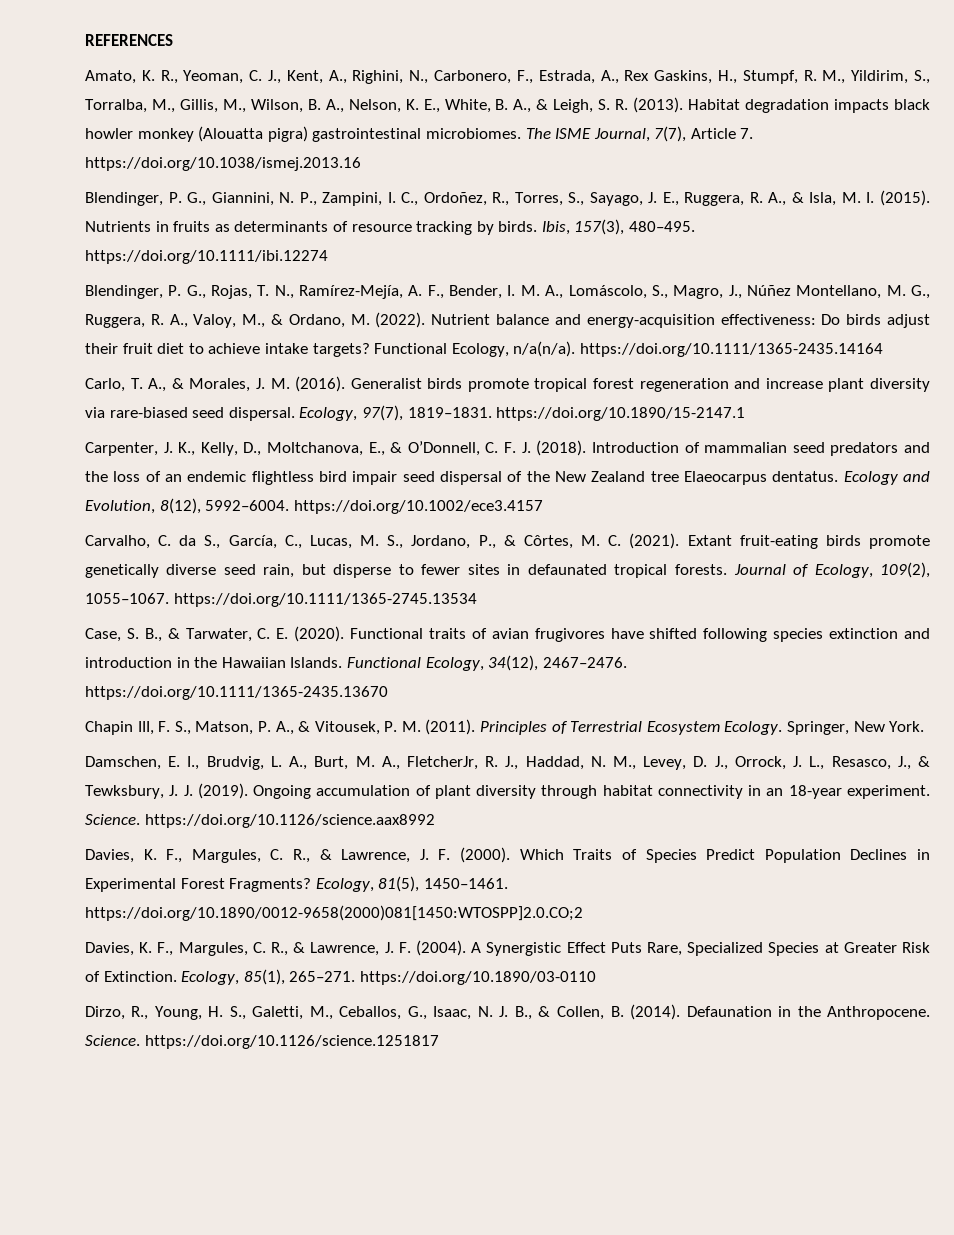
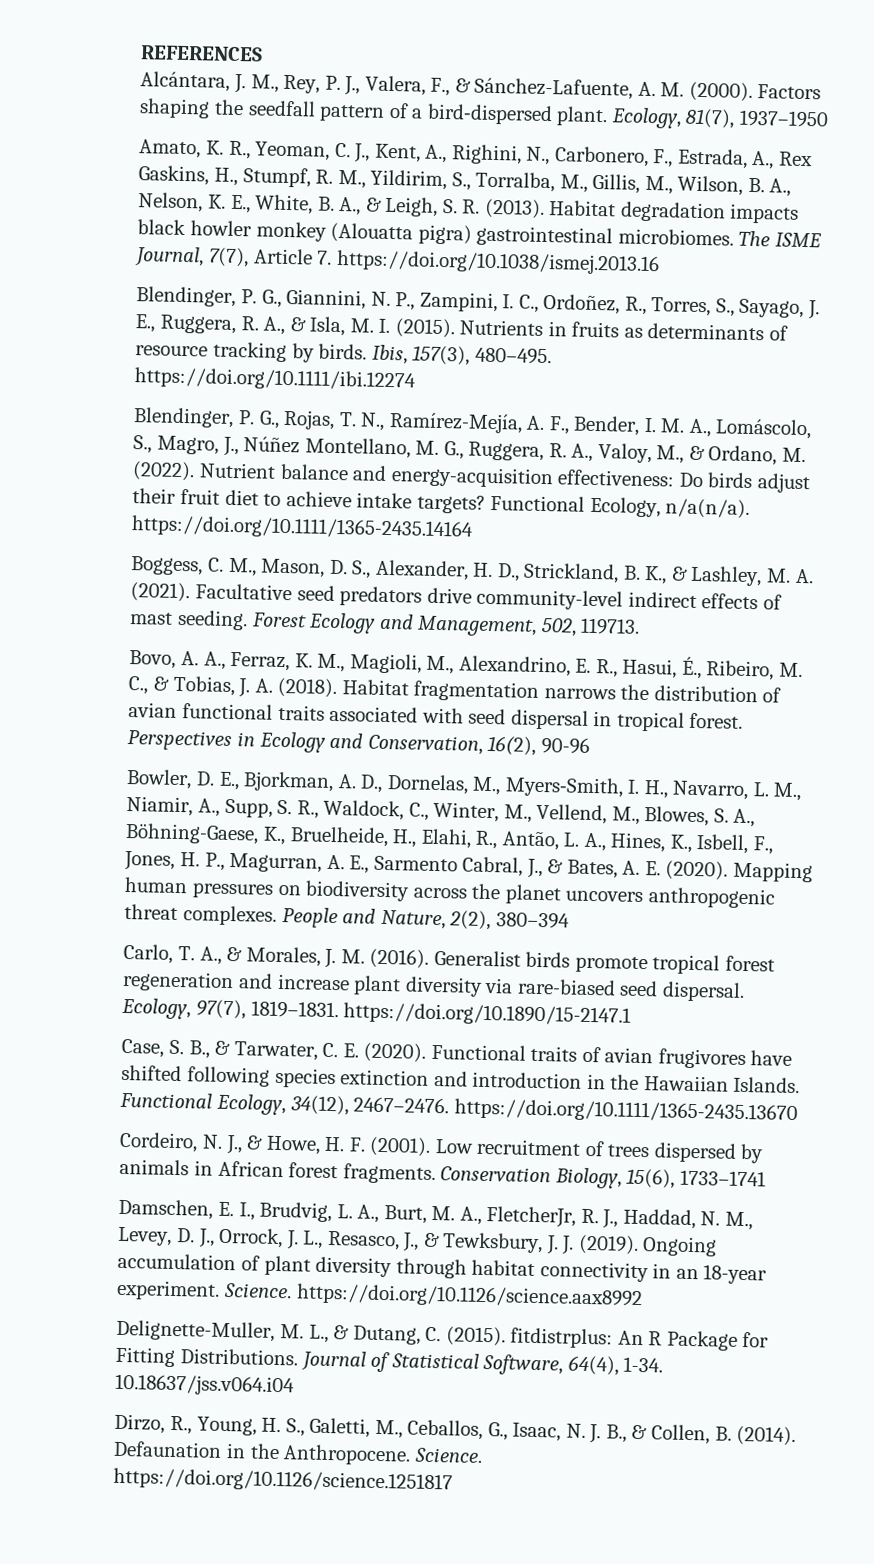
(173, 40) none -> [140,71,822,102] [139,98,829,129] // Alcántara, J. M., Rey, P. J., Valera, F., & Sánchez-Lafuente, A. M. (2000). Factors shaping the seedfall pattern of a bird‐dispersed plant. Ecology, 81(7), 1937–1950
(883, 350) none -> [130,556,814,587] [130,582,782,611] [130,609,641,637] [129,650,803,681] [128,675,782,703] [128,702,744,732] [127,730,590,756] [126,768,803,802] [126,795,756,828] [125,822,774,855] [124,850,813,883] [124,876,775,909] [124,903,570,931] // Boggess, C. M., Mason, D. S., Alexander, H. D., Strickland, B. K., & Lashley, M. A. (2021). Facultative seed predators drive community-level indirect effects of mast seeding. Forest Ecology and Management, 502, 119713. // Bovo, A. A., Ferraz, K. M., Magioli, M., Alexandrino, E. R., Hasui, É., Ribeiro, M. C., & Tobias, J. A. (2018). Habitat fragmentation narrows the distribution of avian functional traits associated with seed dispersal in tropical forest. Perspectives in Ecology and Conservation, 16(2), 90-96 // Bowler, D. E., Bjorkman, A. D., Dornelas, M., Myers‐Smith, I. H., Navarro, L. M., Niamir, A., Supp, S. R., Waldock, C., Winter, M., Vellend, M., Blowes, S. A., Böhning-Gaese, K., Bruelheide, H., Elahi, R., Antão, L. A., Hines, K., Isbell, F., Jones, H. P., Magurran, A. E., Sarmento Cabral, J., & Bates, A. E. (2020). Mapping human pressures on biodiversity across the planet uncovers anthropogenic threat complexes. People and Nature, 2(2), 380–394
[84,440,931,456] [84,471,930,485] [84,498,543,514] [84,533,931,549] [84,562,930,578] [84,593,477,607] // Carpenter, J. K., Kelly, D., Moltchanova, E., & O’Donnell, C. F. J. (2018). Introduction of mammalian seed predators and the loss of an endemic flightless bird impair seed dispersal of the New Zealand tree Elaeocarpus dentatus. Ecology and Evolution, 8(12), 5992–6004. https://doi.org/10.1002/ece3.4157 // Carvalho, C. da S., García, C., Lucas, M. S., Jordano, P., & Côrtes, M. C. (2021). Extant fruit-eating birds promote genetically diverse seed rain, but disperse to fewer sites in defaunated tropical forests. Journal of Ecology, 109(2), 1055–1067. https://doi.org/10.1111/1365-2745.13534 -> (632, 1014) none
[84,719,925,735] Chapin III, F. S., Matson, P. A., & Vitousek, P. M. (2011). Principles of Terrestrial Ecosystem Ecology. Springer, New York. -> [119,1131,765,1164] [119,1158,766,1189] Cordeiro, N. J., & Howe, H. F. (2001). Low recruitment of trees dispersed by animals in African forest fragments. Conservation Biology, 15(6), 1733–1741
[84,847,931,863] [84,876,508,892] [84,905,583,921] [84,940,931,956] [84,969,596,985] Davies, K. F., Margules, C. R., & Lawrence, J. F. (2000). Which Traits of Species Predict Population Declines in Experimental Forest Fragments? Ecology, 81(5), 1450–1461. https://doi.org/10.1890/0012-9658(2000)081[1450:WTOSPP]2.0.CO;2 // Davies, K. F., Margules, C. R., & Lawrence, J. F. (2004). A Synergistic Effect Puts Rare, Specialized Species at Greater Risk of Extinction. Ecology, 85(1), 265–271. https://doi.org/10.1890/03-0110 -> [116,1319,770,1351] [115,1346,664,1376] [115,1373,296,1397] Delignette-Muller, M. L., & Dutang, C. (2015). fitdistrplus: An R Package for Fitting Distributions. Journal of Statistical Software, 64(4), 1-34. 10.18637/jss.v064.i04

